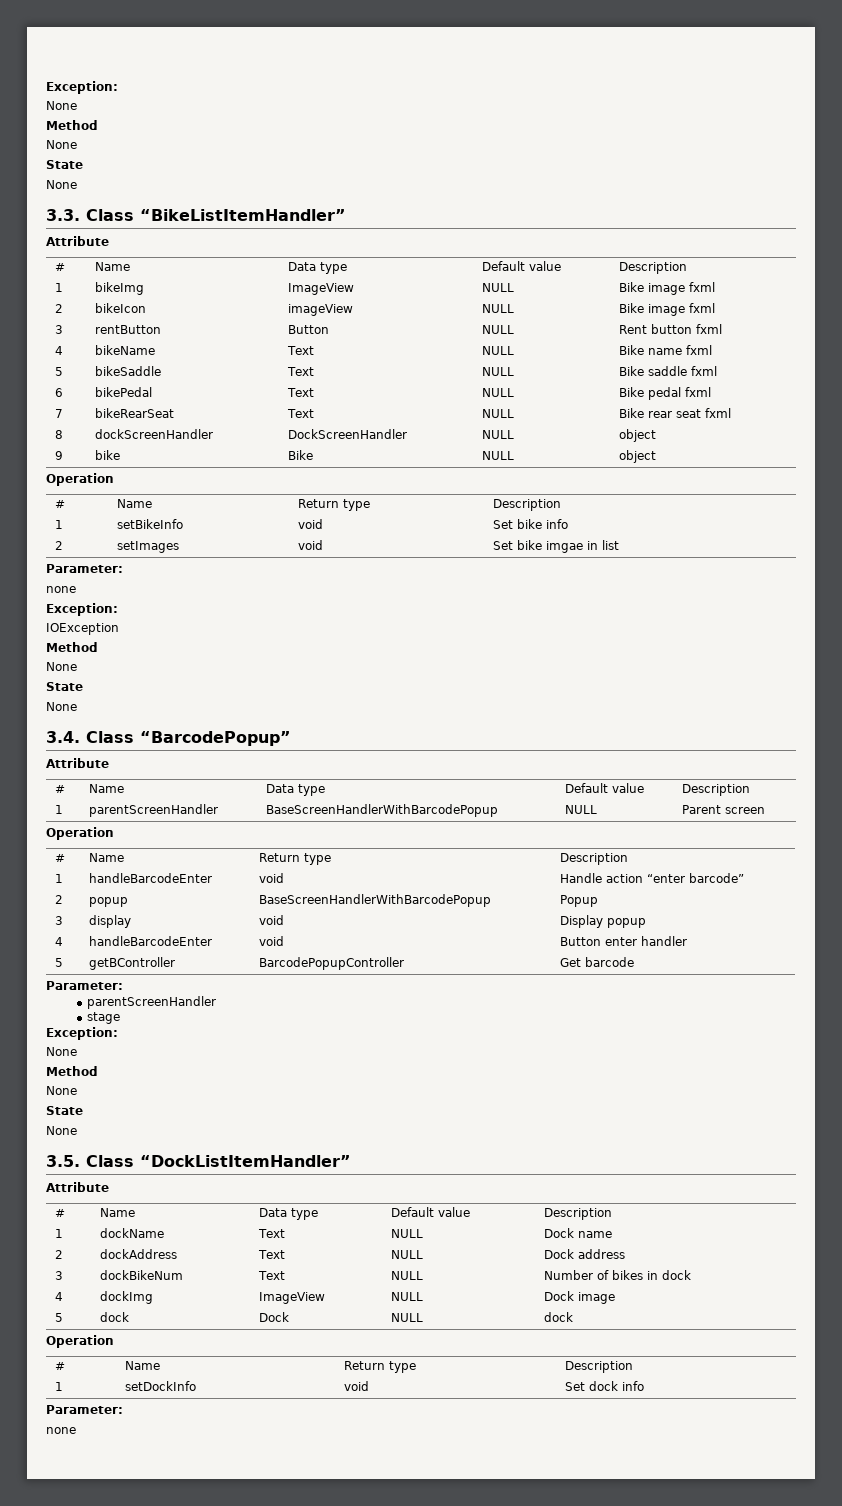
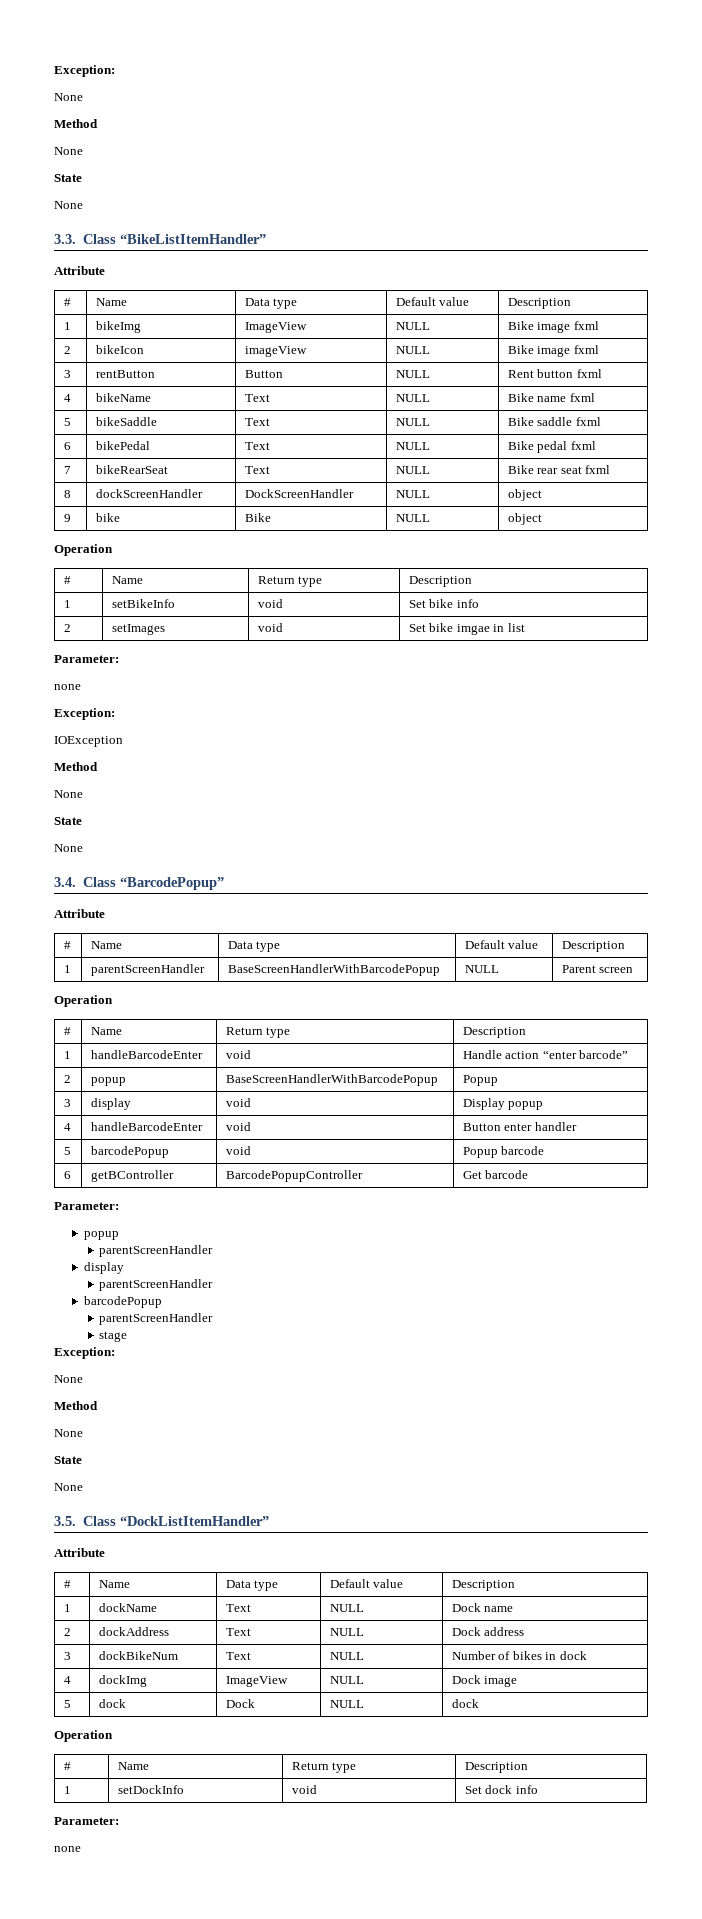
(64, 962) none -> [90,1146,169,1158] [225,1146,251,1155] [462,1146,545,1158] [63,1171,71,1179] | barcodePopup | void | Popup barcode // 6
(123, 985) none -> [83,1231,119,1240] [99,1245,214,1257] [83,1262,124,1274] [99,1279,214,1291] [83,1296,162,1308] // popup // parentScreenHandler // display // parentScreenHandler // barcodePopup

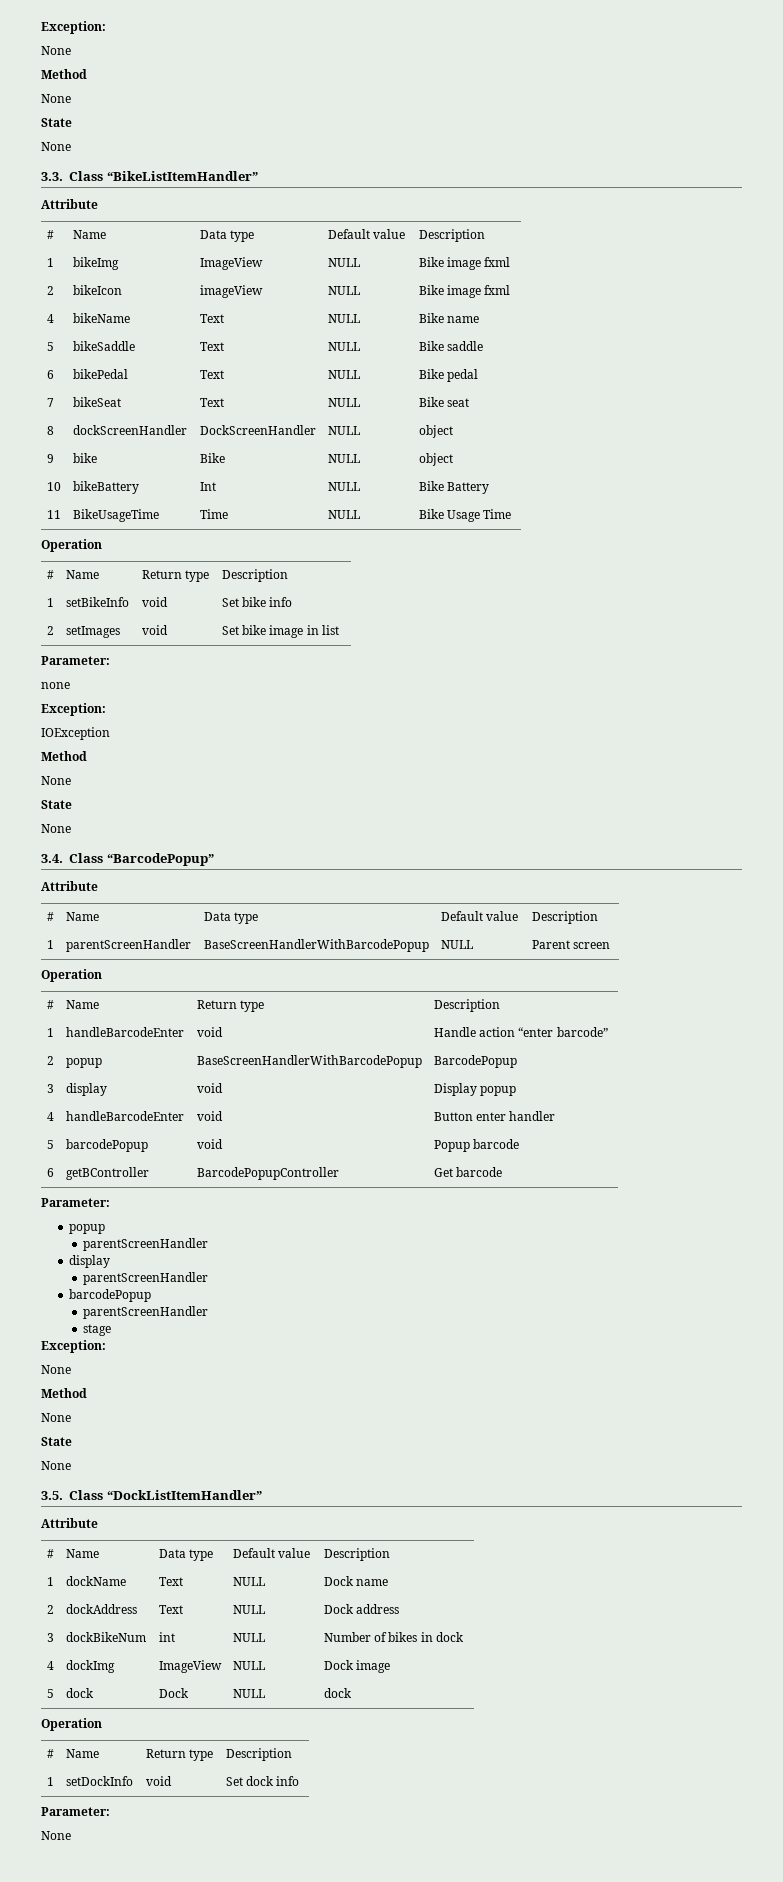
[63,370,71,378] [95,370,155,378] [244,370,283,378] [395,370,430,378] [507,369,602,378] // 3 | rentButton | Button | NULL | Rent button fxml -> (511, 290) none
[569,393,595,402] fxml -> (480, 319) none
[575,417,601,426] fxml -> (484, 346) none
[570,441,596,450] fxml -> (479, 375) none
[95,465,168,474] [244,466,270,474] [395,466,430,474] [507,465,559,474] bikeRearSeat | Text | NULL | Bike rear -> [72,397,121,407] [199,398,224,407] [327,398,360,407] [418,397,444,407] bikeSeat | Text | NULL | Bike
[585,465,611,474] fxml -> (470, 402) none
(542, 519) none -> [46,482,61,491] [72,481,139,494] [199,482,216,491] [327,482,360,491] [418,481,490,494] [46,510,61,519] [72,509,159,522] [199,509,228,519] [327,510,360,519] [418,509,512,522] // 10 | bikeBattery | Int | NULL | Bike Battery // 11 | BikeUsageTime | Time | NULL | Bike Usage Time
[456,624,490,635] imgae -> [269,625,304,638] image
[462,1075,498,1086] Popup -> [433,1055,517,1068] BarcodePopup
[225,1652,251,1660] Text -> [158,1632,175,1642] int
[54,1846,81,1852] // none -> [41,1831,71,1840] // None

